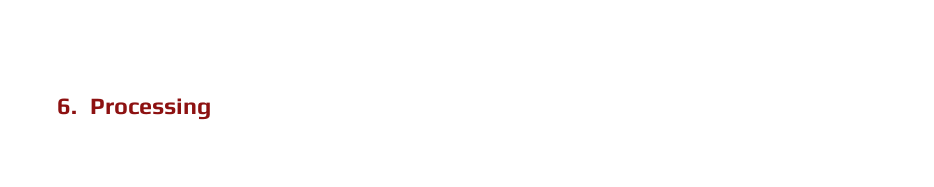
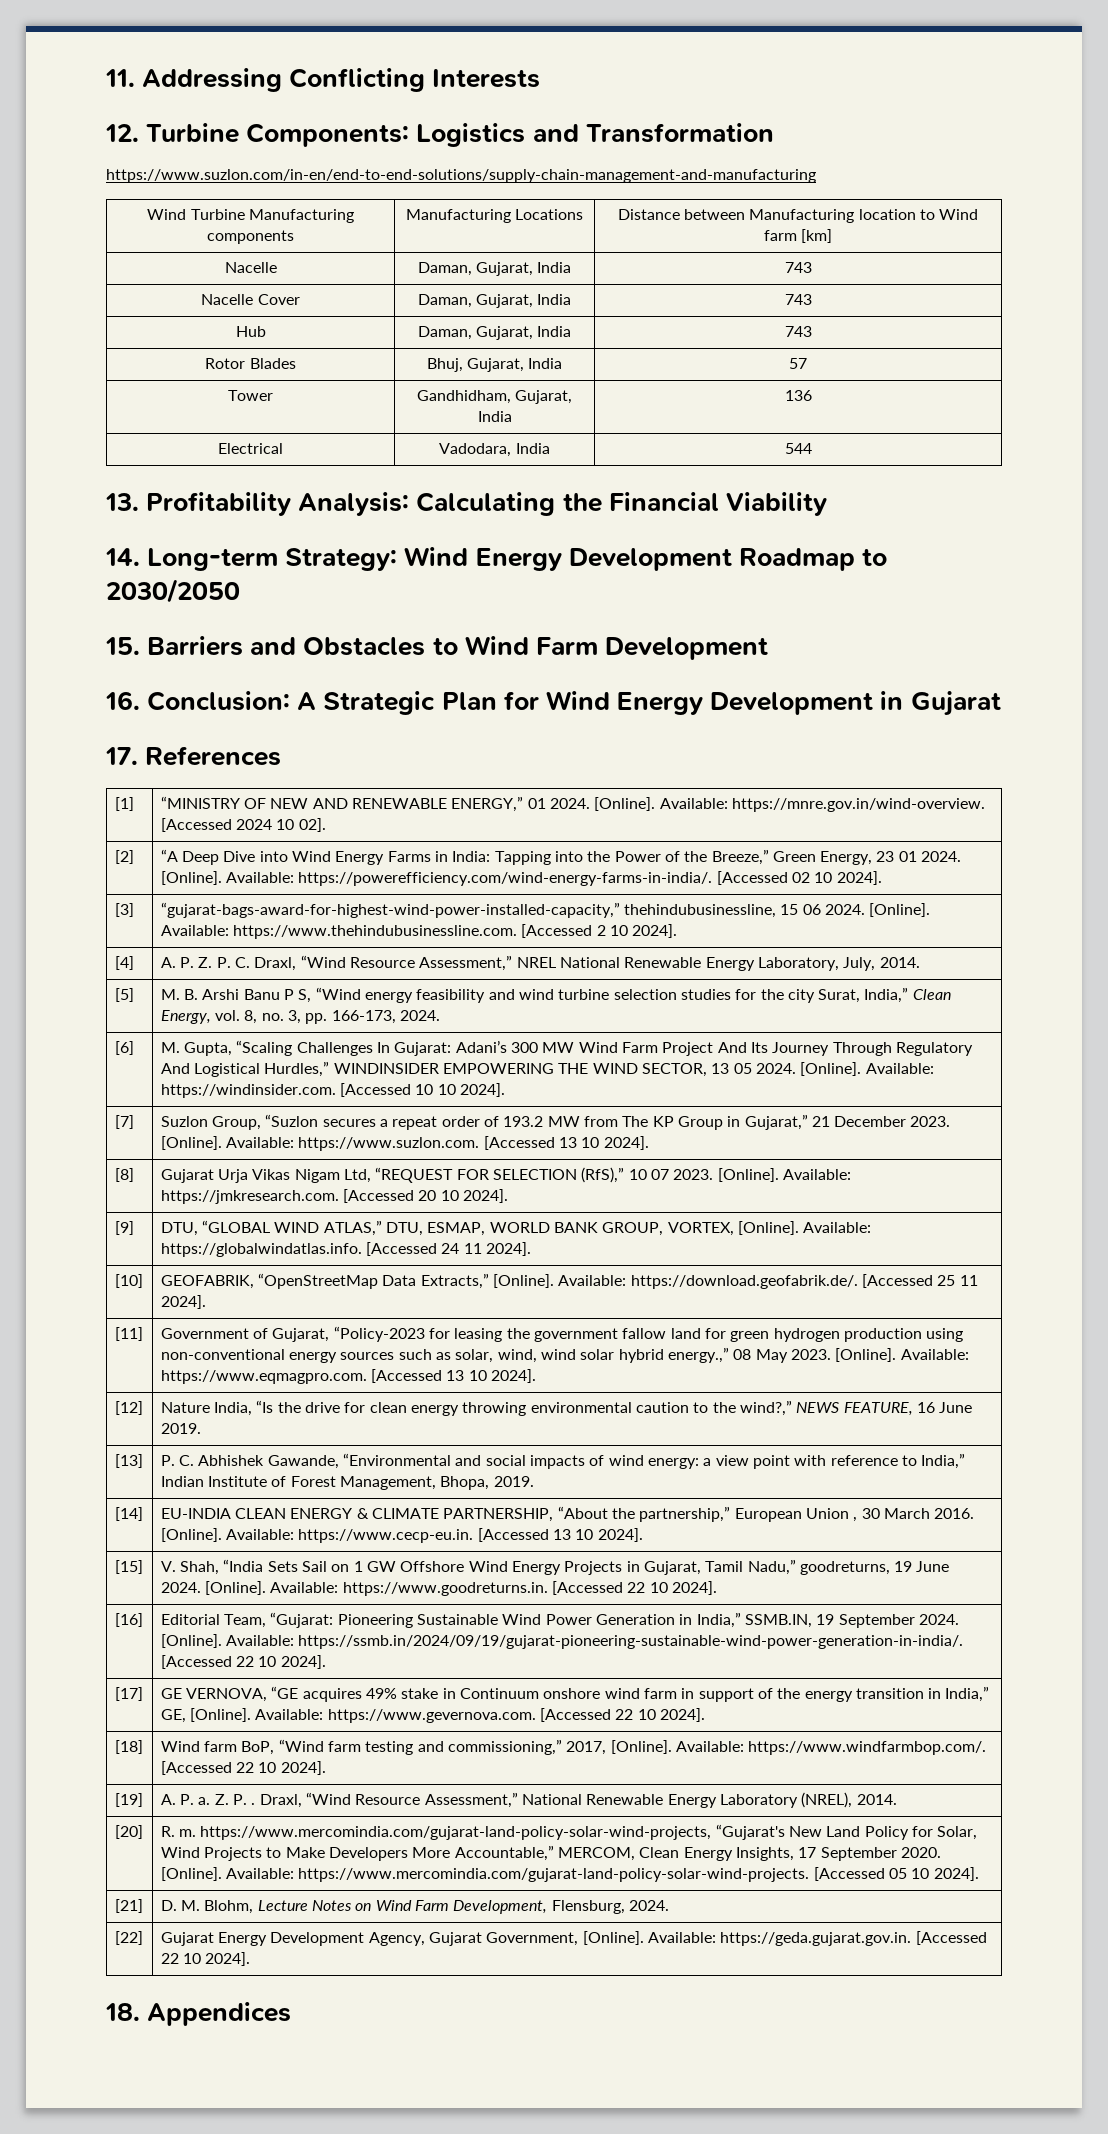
[57,98,211,120] 6. Processing -> [105,68,541,92] [105,123,774,147] [106,169,816,183] [147,209,354,223] [207,230,294,244] [405,209,584,223] [617,209,979,223] [763,229,833,243] [224,262,277,273] [417,262,572,276] [784,262,812,273] [201,294,300,305] [417,294,572,308] [784,294,812,305] [235,326,266,337] [417,326,572,340] [784,326,812,337] [205,358,296,369] [426,358,563,372] [789,358,807,369] [228,390,273,401] [416,390,573,404] [477,411,512,422] [784,390,812,401] [218,443,283,454] [439,443,550,457] [784,443,812,454] [105,492,827,516] [105,547,888,571] [106,579,240,603] [105,636,769,660] [105,691,1001,716] [105,746,282,766] [114,797,134,811] [160,796,985,812] [160,818,326,832] [114,850,134,864] [160,849,962,865] [160,871,882,886] [114,903,134,917] [160,902,931,918] [160,924,678,939] [114,956,134,970] [160,955,920,971] [114,988,134,1002] [160,987,951,1003] [160,1010,440,1024] [114,1041,134,1055] [160,1040,973,1056] [160,1061,934,1077] [160,1083,505,1098] [114,1115,134,1129] [160,1114,951,1130] [160,1136,649,1151] [114,1168,134,1182] [160,1167,851,1183] [160,1189,508,1204] [114,1221,134,1235] [160,1220,872,1236] [160,1242,531,1257] [114,1274,143,1288] [160,1273,978,1289] [160,1295,206,1309] [114,1327,143,1341] [160,1326,964,1342] [160,1347,969,1363] [160,1369,536,1384] [114,1401,143,1415] [160,1400,973,1416] [160,1423,201,1434] [114,1454,143,1468] [160,1453,966,1469] [160,1476,534,1490] [114,1507,143,1521] [160,1506,975,1522] [160,1528,643,1543] [114,1560,143,1574] [160,1559,950,1575] [160,1581,717,1596] [114,1613,143,1627] [160,1612,959,1628] [160,1634,964,1649] [160,1655,326,1669] [114,1687,143,1701] [160,1686,990,1702] [160,1708,705,1723] [114,1740,143,1754] [160,1739,987,1755] [160,1761,326,1775] [114,1793,143,1807] [160,1792,897,1808] [114,1825,143,1839] [160,1824,978,1840] [160,1845,941,1861] [160,1867,979,1882] [114,1899,143,1913] [160,1900,669,1914] [114,1931,143,1945] [160,1931,987,1946] [160,1952,251,1966] [105,2002,292,2026] 11. Addressing Conflicting Interests // 12. Turbine Components: Logistics and Transformation // https://www.suzlon.com/in-en/end-to-end-solutions/supply-chain-management-and-manufacturing // Wind Turbine Manufacturing components | Manufacturing Locations | Distance between Manufacturing location to Wind farm [km] // Nacelle | Daman, Gujarat, India | 743 // Nacelle Cover | Daman, Gujarat, India | 743 // Hub | Daman, Gujarat, India | 743 // Rotor Blades | Bhuj, Gujarat, India | 57 // Tower | Gandhidham, Gujarat, India | 136 // Electrical | Vadodara, India | 544 // 13. Profitability Analysis: Calculating the Financial Viability // 14. Long-term Strategy: Wind Energy Development Roadmap to 2030/2050 // 15. Barriers and Obstacles to Wind Farm Development // 16. Conclusion: A Strategic Plan for Wind Energy Development in Gujarat // 17. References // [1] | “MINISTRY OF NEW AND RENEWABLE ENERGY,” 01 2024. [Online]. Available: https://mnre.gov.in/wind-overview. [Accessed 2024 10 02]. // [2] | “A Deep Dive into Wind Energy Farms in India: Tapping into the Power of the Breeze,” Green Energy, 23 01 2024. [Online]. Available: https://powerefficiency.com/wind-energy-farms-in-india/. [Accessed 02 10 2024]. // [3] | “gujarat-bags-award-for-highest-wind-power-installed-capacity,” thehindubusinessline, 15 06 2024. [Online]. Available: https://www.thehindubusinessline.com. [Accessed 2 10 2024]. // [4] | A. P. Z. P. C. Draxl, “Wind Resource Assessment,” NREL National Renewable Energy Laboratory, July, 2014. // [5] | M. B. Arshi Banu P S, “Wind energy feasibility and wind turbine selection studies for the city Surat, India,” Clean Energy, vol. 8, no. 3, pp. 166-173, 2024. // [6] | M. Gupta, “Scaling Challenges In Gujarat: Adani’s 300 MW Wind Farm Project And Its Journey Through Regulatory And Logistical Hurdles,” WINDINSIDER EMPOWERING THE WIND SECTOR, 13 05 2024. [Online]. Available: https://windinsider.com. [Accessed 10 10 2024]. // [7] | Suzlon Group, “Suzlon secures a repeat order of 193.2 MW from The KP Group in Gujarat,” 21 December 2023. [Online]. Available: https://www.suzlon.com. [Accessed 13 10 2024]. // [8] | Gujarat Urja Vikas Nigam Ltd, “REQUEST FOR SELECTION (RfS),” 10 07 2023. [Online]. Available: https://jmkresearch.com. [Accessed 20 10 2024]. // [9] | DTU, “GLOBAL WIND ATLAS,” DTU, ESMAP, WORLD BANK GROUP, VORTEX, [Online]. Available: https://globalwindatlas.info. [Accessed 24 11 2024]. // [10] | GEOFABRIK, “OpenStreetMap Data Extracts,” [Online]. Available: https://download.geofabrik.de/. [Accessed 25 11 2024]. // [11] | Government of Gujarat, “Policy-2023 for leasing the government fallow land for green hydrogen production using non-conventional energy sources such as solar, wind, wind solar hybrid energy.,” 08 May 2023. [Online]. Available: https://www.eqmagpro.com. [Accessed 13 10 2024]. // [12] | Nature India, “Is the drive for clean energy throwing environmental caution to the wind?,” NEWS FEATURE, 16 June 2019. // [13] | P. C. Abhishek Gawande, “Environmental and social impacts of wind energy: a view point with reference to India,” Indian Institute of Forest Management, Bhopa, 2019. // [14] | EU-INDIA CLEAN ENERGY & CLIMATE PARTNERSHIP, “About the partnership,” European Union , 30 March 2016. [Online]. Available: https://www.cecp-eu.in. [Accessed 13 10 2024]. // [15] | V. Shah, “India Sets Sail on 1 GW Offshore Wind Energy Projects in Gujarat, Tamil Nadu,” goodreturns, 19 June 2024. [Online]. Available: https://www.goodreturns.in. [Accessed 22 10 2024]. // [16] | Editorial Team, “Gujarat: Pioneering Sustainable Wind Power Generation in India,” SSMB.IN, 19 September 2024. [Online]. Available: https://ssmb.in/2024/09/19/gujarat-pioneering-sustainable-wind-power-generation-in-india/. [Accessed 22 10 2024]. // [17] | GE VERNOVA, “GE acquires 49% stake in Continuum onshore wind farm in support of the energy transition in India,” GE, [Online]. Available: https://www.gevernova.com. [Accessed 22 10 2024]. // [18] | Wind farm BoP, “Wind farm testing and commissioning,” 2017, [Online]. Available: https://www.windfarmbop.com/. [Accessed 22 10 2024]. // [19] | A. P. a. Z. P. . Draxl, “Wind Resource Assessment,” National Renewable Energy Laboratory (NREL), 2014. // [20] | R. m. https://www.mercomindia.com/gujarat-land-policy-solar-wind-projects, “Gujarat's New Land Policy for Solar, Wind Projects to Make Developers More Accountable,” MERCOM, Clean Energy Insights, 17 September 2020. [Online]. Available: https://www.mercomindia.com/gujarat-land-policy-solar-wind-projects. [Accessed 05 10 2024]. // [21] | D. M. Blohm, Lecture Notes on Wind Farm Development, Flensburg, 2024. // [22] | Gujarat Energy Development Agency, Gujarat Government, [Online]. Available: https://geda.gujarat.gov.in. [Accessed 22 10 2024]. // 18. Appendices

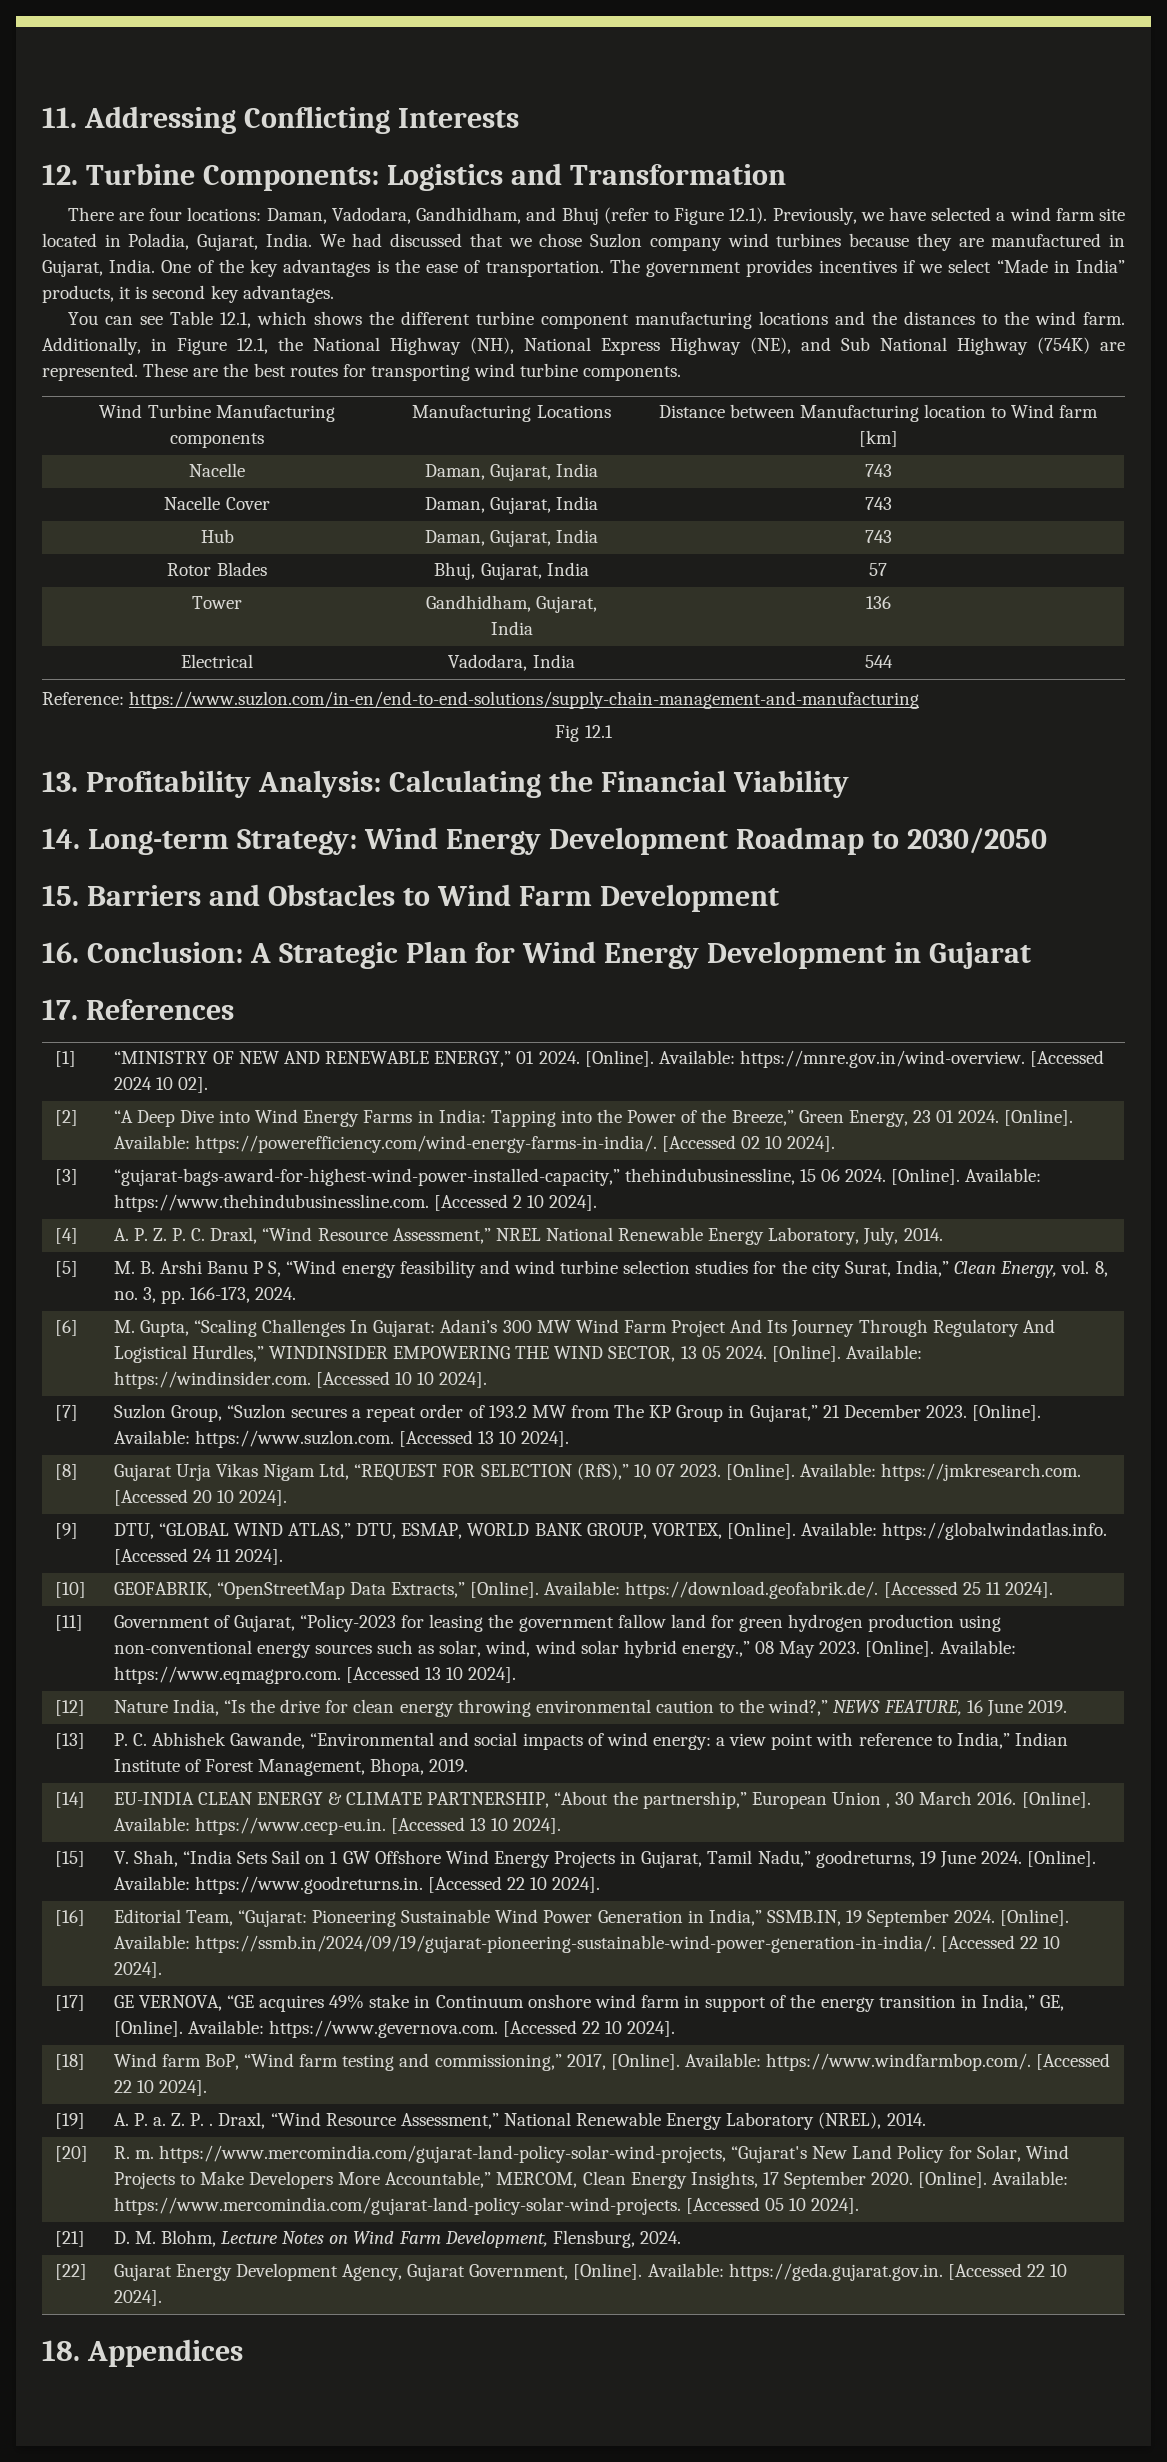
[106,169,816,183] https://www.suzlon.com/in-en/end-to-end-solutions/supply-chain-management-and-manufacturing -> [67,207,1125,225] [42,233,1125,251] [42,259,1125,277] [42,285,334,303] [67,311,1125,329] [42,337,1125,355] [42,363,682,381] There are four locations: Daman, Vadodara, Gandhidham, and Bhuj (refer to Figure 12.1). Previously, we have selected a wind farm site located in Poladia, Gujarat, India. We had discussed that we chose Suzlon company wind turbines because they are manufactured in Gujarat, India. One of the key advantages is the ease of transportation. The government provides incentives if we select “Made in India” products, it is second key advantages. // You can see Table 12.1, which shows the different turbine component manufacturing locations and the distances to the wind farm. Additionally, in Figure 12.1, the National Highway (NH), National Express Highway (NE), and Sub National Highway (754K) are represented. These are the best routes for transporting wind turbine components.
(812, 448) none -> [42,691,920,709] [555,725,613,742] // Reference: https://www.suzlon.com/in-en/end-to-end-solutions/supply-chain-management-and-manufacturing // Fig 12.1

